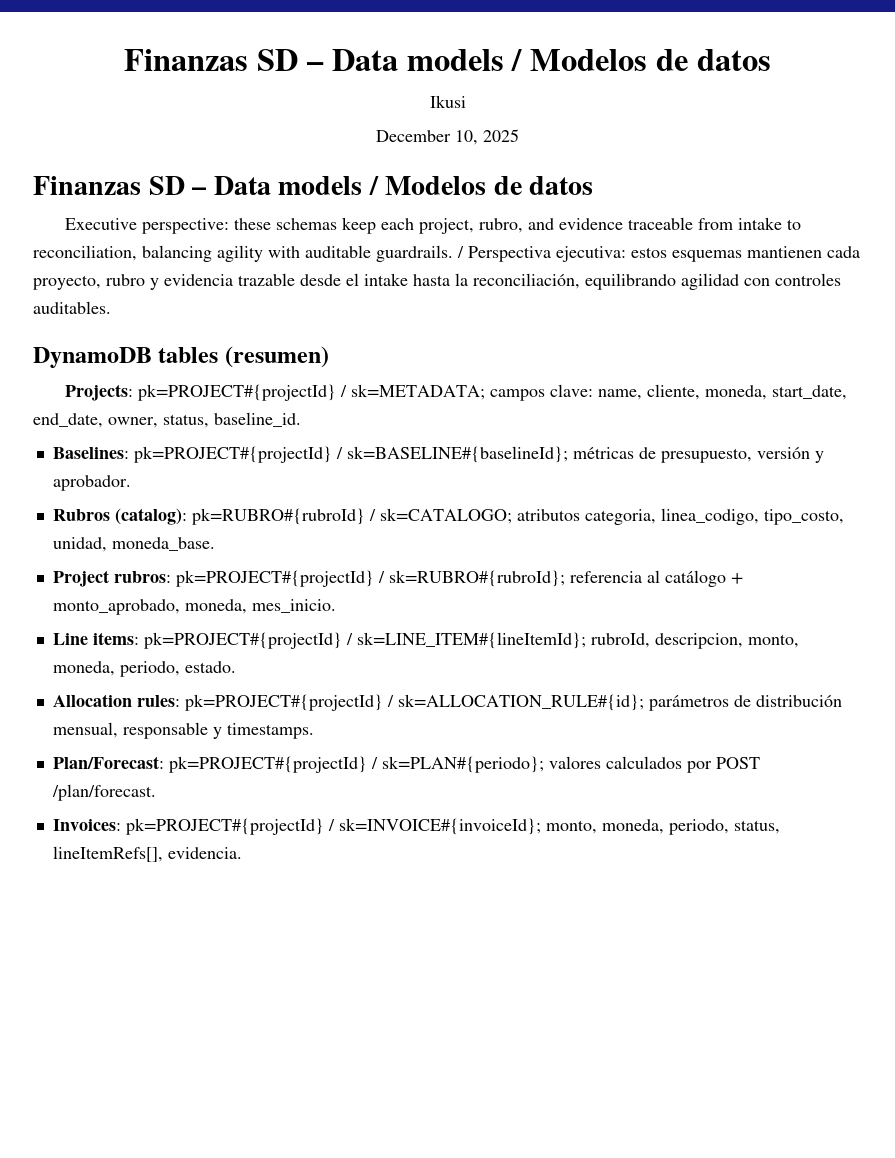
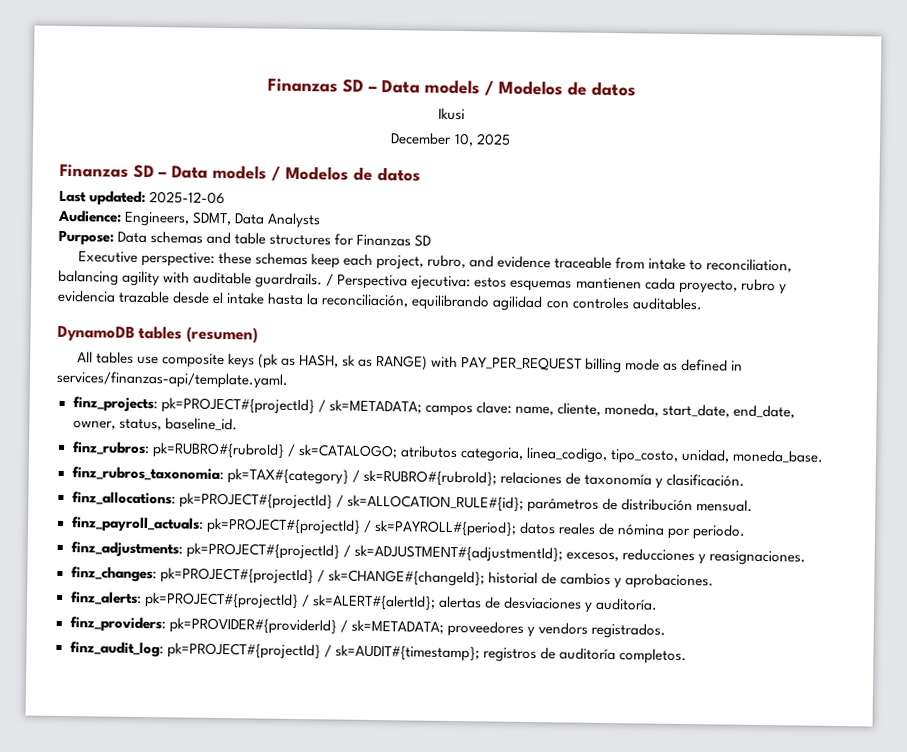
(594, 185) none -> [59,190,226,207] [57,209,322,229] [58,230,432,247] // Last updated: 2025-12-06 // Audience: Engineers, SDMT, Data Analysts // Purpose: Data schemas and table structures for Finanzas SD
[65,384,134,401] Projects: -> [76,351,744,374] [56,370,289,389] [72,396,158,413] All tables use composite keys (pk as HASH, sk as RANGE) with PAY_PER_REQUEST billing mode as defined in services/finanzas-api/template.yaml. // finz_projects:
[52,446,824,463] [52,475,131,491] [52,508,187,525] Baselines: pk=PROJECT#{projectId} / sk=BASELINE#{baselineId}; métricas de presupuesto, versión y aprobador. // Rubros (catalog): -> [71,441,150,456] finz_rubros:
[52,570,743,587] [52,599,336,615] [52,632,799,649] [52,661,236,677] [52,694,180,707] Project rubros: pk=PROJECT#{projectId} / sk=RUBRO#{rubroId}; referencia al catálogo + monto_aprobado, moneda, mes_inicio. // Line items: pk=PROJECT#{projectId} / sk=LINE_ITEM#{lineItemId}; rubroId, descripcion, monto, moneda, periodo, estado. // Allocation rules: -> [71,466,745,489] [71,491,176,506] finz_rubros_taxonomia: pk=TAX#{category} / sk=RUBRO#{rubroId}; relaciones de taxonomía y clasificación. // finz_allocations:
[52,722,314,739] [52,756,760,773] [51,784,156,801] [52,818,780,835] [52,846,242,862] mensual, responsable y timestamps. // Plan/Forecast: pk=PROJECT#{projectId} / sk=PLAN#{periodo}; valores calculados por POST /plan/forecast. // Invoices: pk=PROJECT#{projectId} / sk=INVOICE#{invoiceId}; monto, moneda, periodo, status, lineItemRefs[], evidencia. -> [695,499,753,512] [70,516,746,540] [70,541,806,566] [70,566,714,590] [70,591,658,613] [69,616,666,639] [69,641,687,665] mensual. // finz_payroll_actuals: pk=PROJECT#{projectId} / sk=PAYROLL#{period}; datos reales de nómina por periodo. // finz_adjustments: pk=PROJECT#{projectId} / sk=ADJUSTMENT#{adjustmentId}; excesos, reducciones y reasignaciones. // finz_changes: pk=PROJECT#{projectId} / sk=CHANGE#{changeId}; historial de cambios y aprobaciones. // finz_alerts: pk=PROJECT#{projectId} / sk=ALERT#{alertId}; alertas de desviaciones y auditoría. // finz_providers: pk=PROVIDER#{providerId} / sk=METADATA; proveedores y vendors registrados. // finz_audit_log: pk=PROJECT#{projectId} / sk=AUDIT#{timestamp}; registros de auditoría completos.

